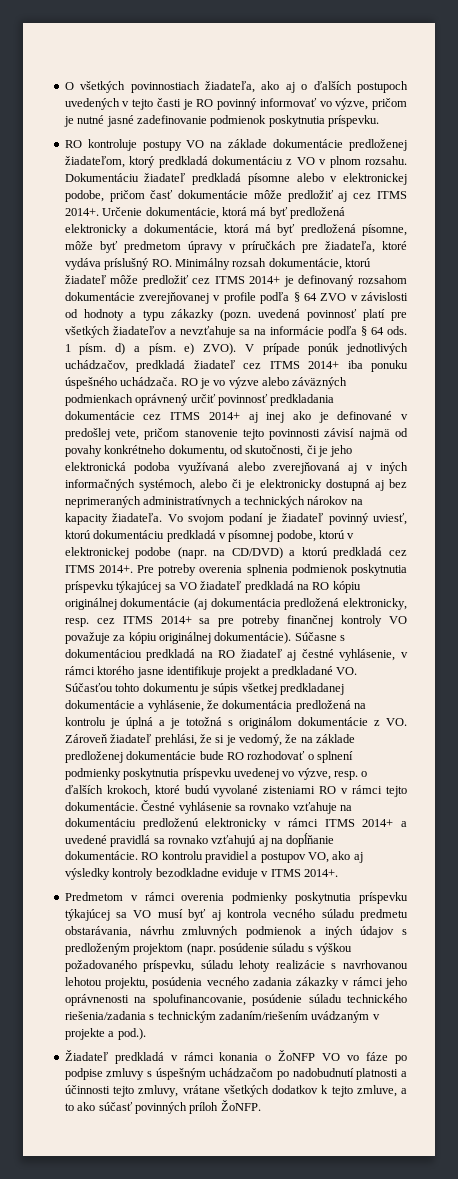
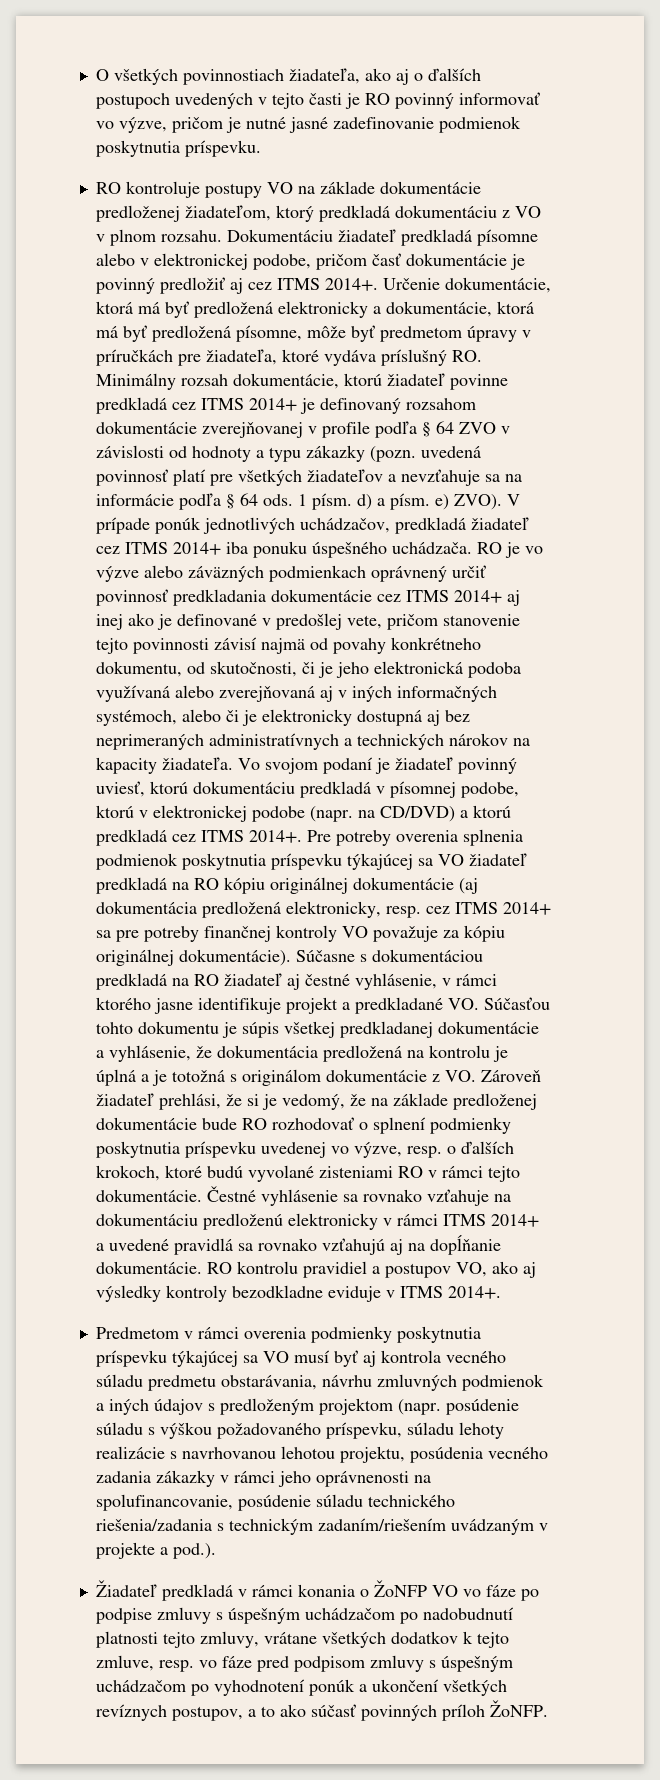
[253,190,282,199] môže -> [509,254,525,270] [95,278,155,294] je povinný
[110,275,189,287] môže predložiť -> [449,374,508,390] [95,397,167,414] povinne predkladá
[401,1071,407,1077] [64,1085,110,1094] a účinnosti -> (158, 1639) none
(397, 1091) none -> [158,1655,513,1672] [95,1679,507,1696] [95,1704,243,1721] resp. vo fáze pred podpisom zmluvy s úspešným uchádzačom po vyhodnotení ponúk a ukončení všetkých revíznych postupov,

